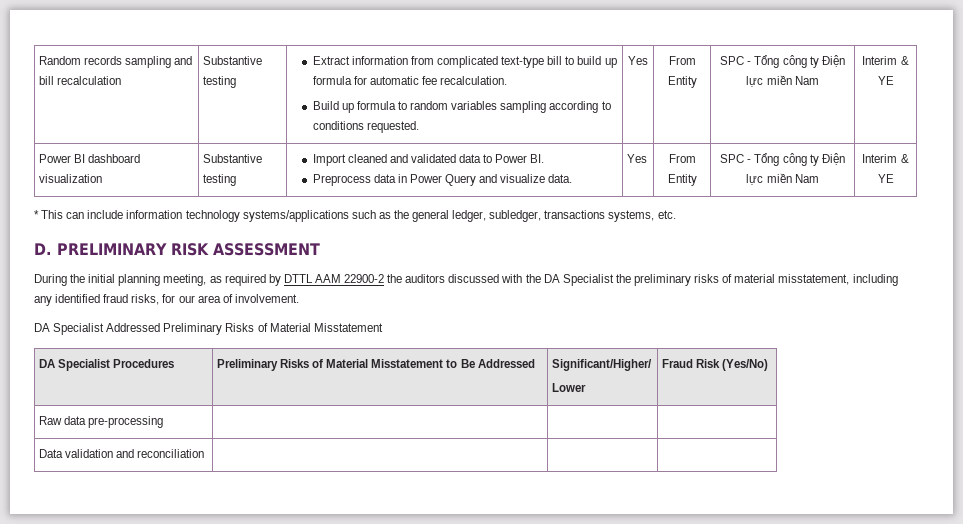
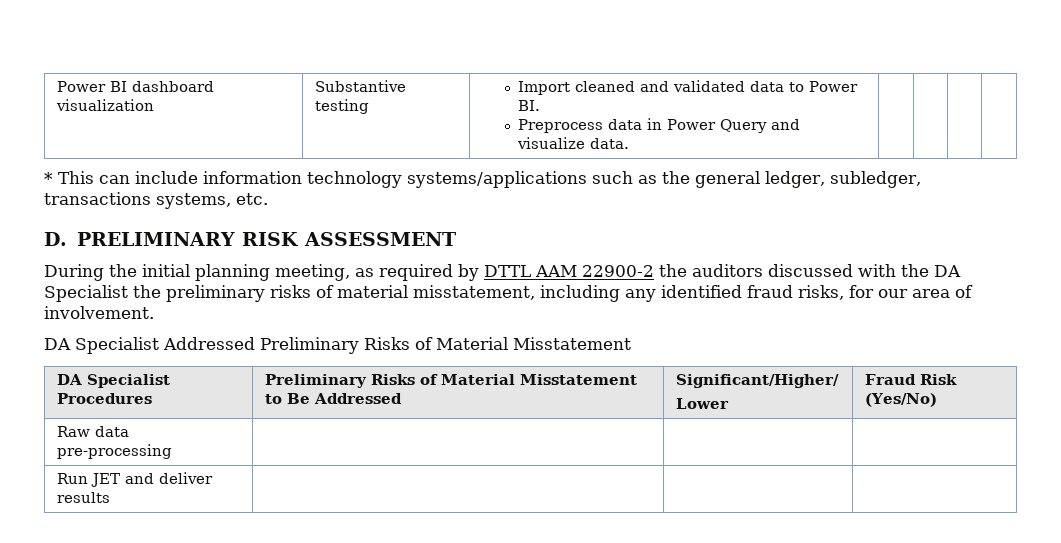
[38,56,193,68] [38,76,122,85] [202,56,262,65] [202,76,236,88] [312,56,617,68] [312,76,508,85] [312,101,611,113] [312,121,419,133] [628,56,648,65] [668,56,696,65] [667,76,697,88] [720,55,845,68] [746,75,819,87] [862,56,909,65] [877,76,894,85] Random records sampling and bill recalculation | Substantive testing | Extract information from complicated text-type bill to build up formula for automatic fee recalculation. // Build up formula to random variables sampling according to conditions requested. | Yes | From Entity | SPC - Tổng công ty Điện lực miền Nam | Interim & YE // -> (57, 86) none
[626,154,647,163] [668,154,696,163] [667,174,697,186] [720,153,845,166] [746,173,819,185] [862,154,909,163] [877,174,894,183] Yes | From Entity | SPC - Tổng công ty Điện lực miền Nam | Interim & YE -> (630, 143) | | |
[38,449,205,458] Data validation and reconciliation -> [57,472,214,487] [57,492,111,503] Run JET and deliver results

